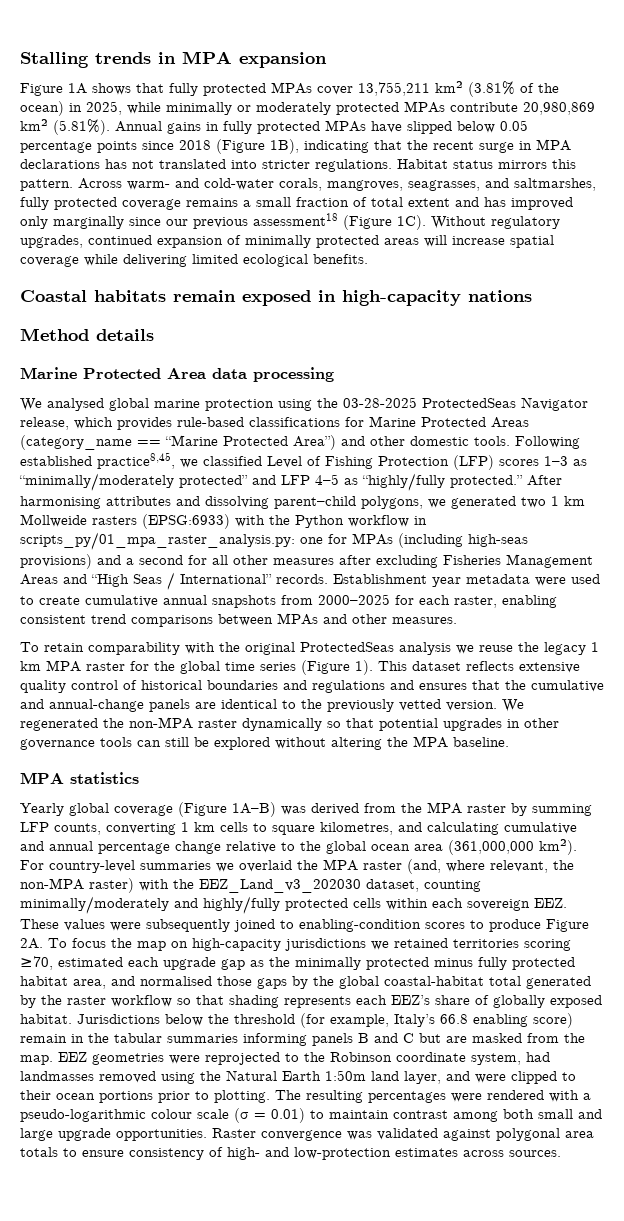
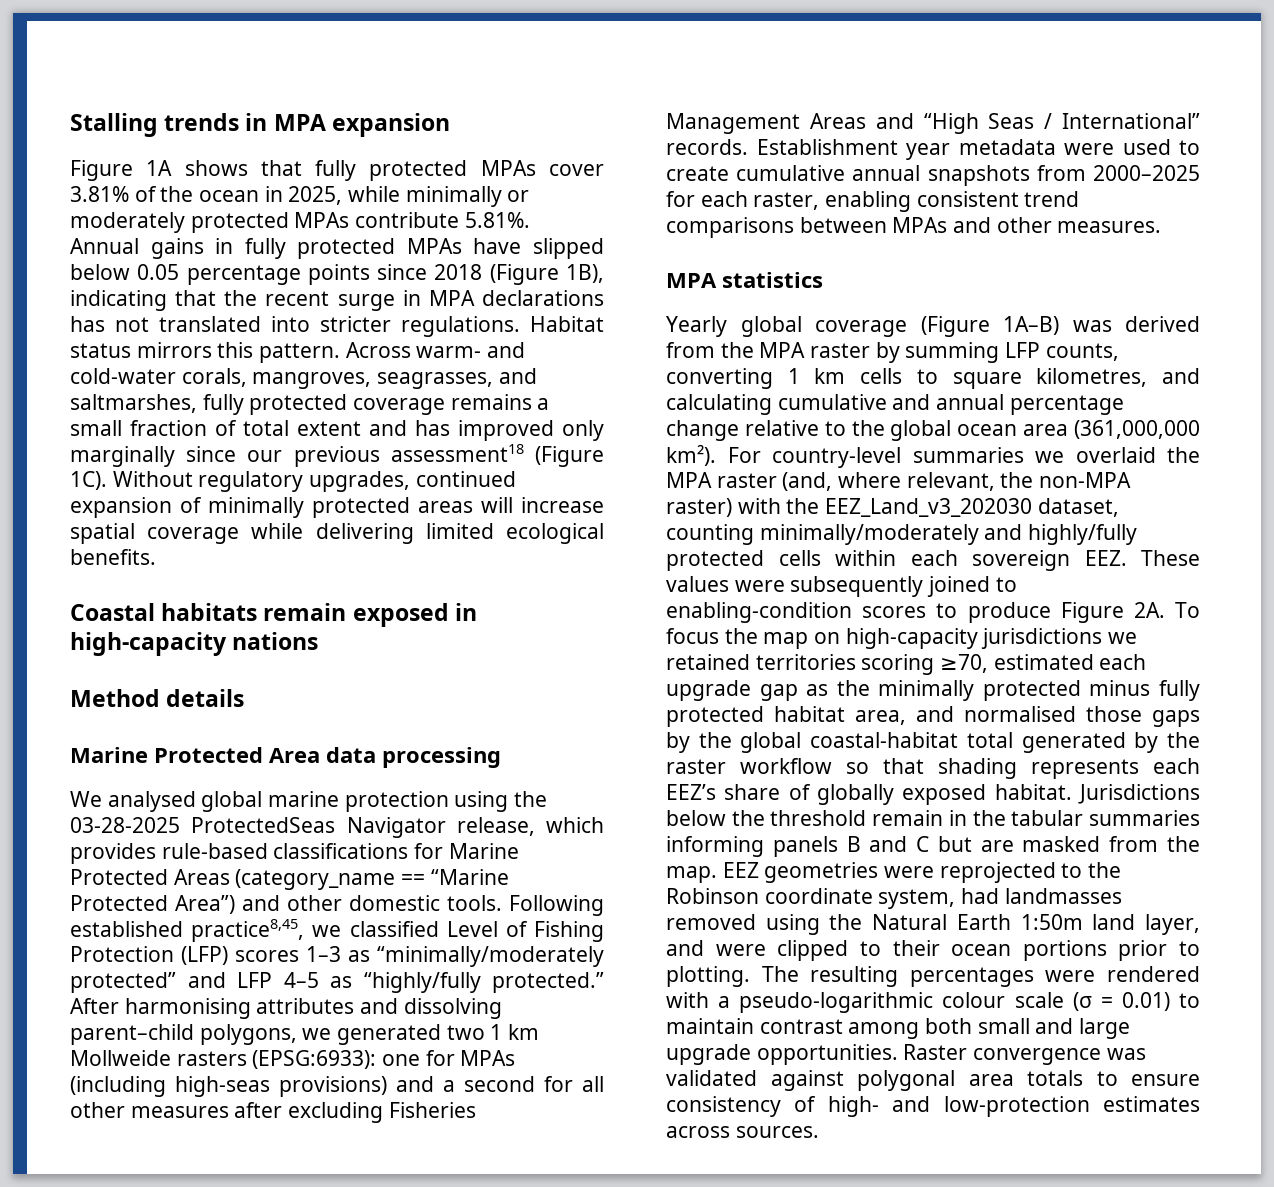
[358,81,515,97] 13,755,211 km² (3.81% -> [70,186,129,202] 3.81%
[20,101,64,116] ocean) -> [199,190,260,202] ocean
[523,102,595,115] [20,119,110,135] 20,980,869 km² (5.81%). -> [464,212,530,228] 5.81%.
[142,514,427,529] [20,532,295,550] (EPSG:6933) with the Python workflow in scripts_py/01_mpa_raster_analysis.py: -> [252,1050,377,1069] (EPSG:6933):
[20,642,599,655] [20,660,580,675] [20,680,604,693] [20,699,524,712] [20,717,559,731] [20,736,509,750] // To retain comparability with the original ProtectedSeas analysis we reuse the legacy 1 km MPA raster for the global time series (Figure 1). This dataset reflects extensive quality control of historical boundaries and regulations and ensures that the cumulative and annual-change panels are identical to the previously vetted version. We regenerated the non-MPA raster dynamically so that potential upgrades in other governance tools can still be explored without altering the MPA baseline. -> (1162, 227) none
[300,1013,573,1028] (for example, Italy’s 66.8 enabling score) -> (867, 818) none

